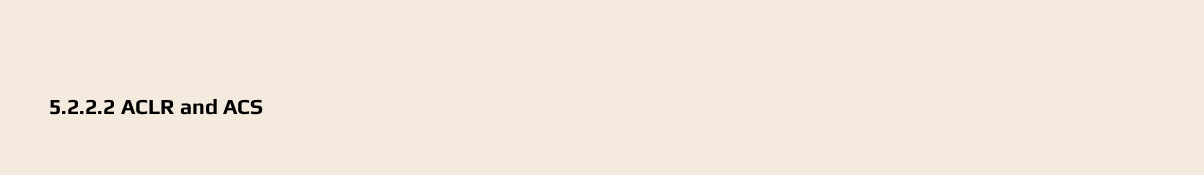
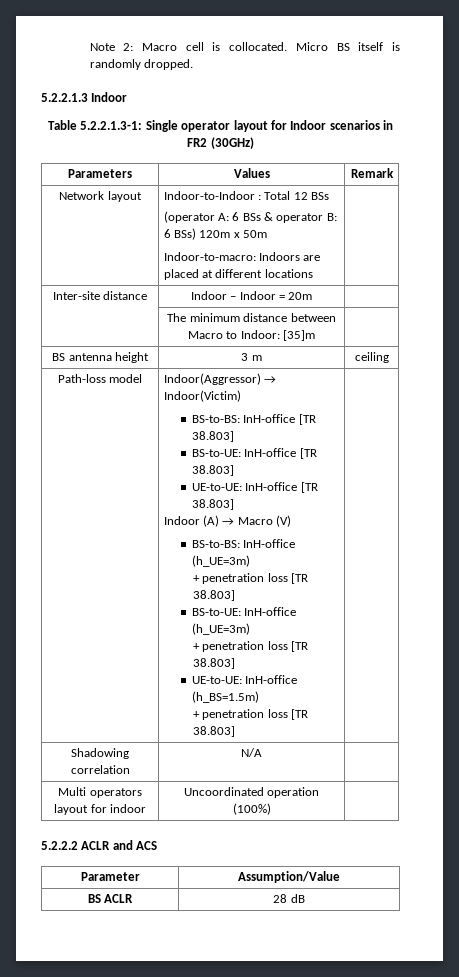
[49,98,264,115] 5.2.2.2 ACLR and ACS -> [89,42,401,51] [89,59,194,70] [41,92,128,102] [48,120,393,132] [187,137,254,149] [68,169,132,178] [233,168,270,178] [350,168,394,178] [59,191,142,202] [163,191,330,200] [163,211,337,223] [163,228,268,240] [163,252,321,261] [163,269,313,280] [52,291,148,300] [190,291,313,300] [167,313,336,322] [187,330,316,341] [52,352,149,363] [241,353,262,361] [354,352,389,363] [57,374,143,383] [163,373,276,385] [163,390,241,402] [191,414,316,425] [191,431,234,442] [191,448,317,459] [191,465,234,476] [191,482,318,493] [191,499,234,510] [163,515,292,527] [191,539,296,548] [191,555,250,567] [192,573,308,584] [192,590,235,601] [191,607,297,616] [191,623,250,635] [192,641,308,652] [192,658,235,669] [191,675,298,684] [191,691,259,703] [192,709,308,720] [192,726,235,737] [71,748,129,759] [70,765,130,774] [240,748,262,757] [58,787,142,798] [54,804,146,815] [183,787,320,798] [232,803,271,815] [41,840,158,850] [80,872,140,881] [237,871,340,883] [87,894,134,903] [273,894,305,903] Note 2: Macro cell is collocated. Micro BS itself is randomly dropped. // 5.2.2.1.3 Indoor // Table 5.2.2.1.3-1: Single operator layout for Indoor scenarios in FR2 (30GHz) // Parameters | Values | Remark // Network layout | Indoor-to-Indoor : Total 12 BSs // (operator A: 6 BSs & operator B: 6 BSs) 120m x 50m // Indoor-to-macro: Indoors are placed at different locations | // Inter-site distance | Indoor – Indoor = 20m | // | The minimum distance between Macro to Indoor: [35]m | // BS antenna height | 3 m | ceiling // Path-loss model | Indoor(Aggressor) → Indoor(Victim) // BS-to-BS: InH-office [TR 38.803] // BS-to-UE: InH-office [TR 38.803] // UE-to-UE: InH-office [TR 38.803] // Indoor (A) → Macro (V) // BS-to-BS: InH-office (h_UE=3m) // + penetration loss [TR 38.803] // BS-to-UE: InH-office (h_UE=3m) // + penetration loss [TR 38.803] // UE-to-UE: InH-office (h_BS=1.5m) // + penetration loss [TR 38.803] | // Shadowing correlation | N/A | // Multi operators layout for indoor | Uncoordinated operation (100%) | // 5.2.2.2 ACLR and ACS // Parameter | Assumption/Value // BS ACLR | 28 dB

